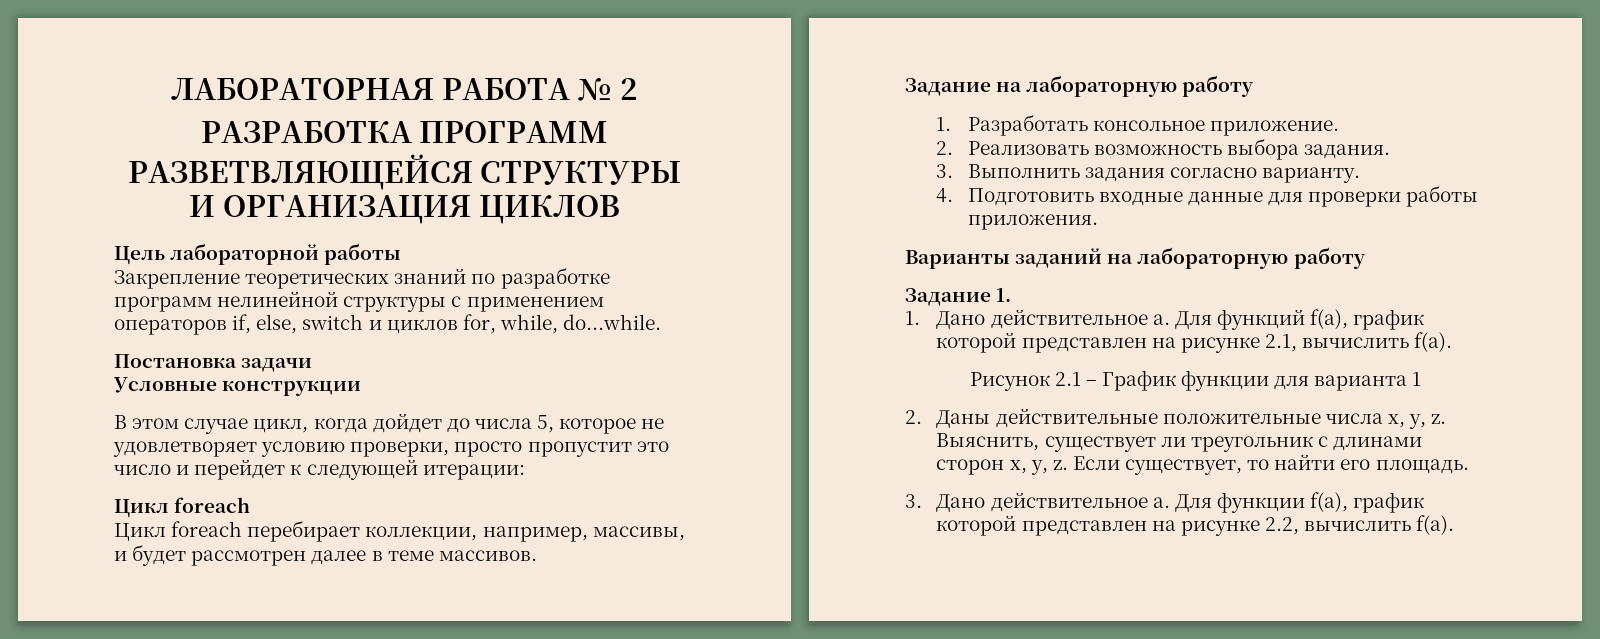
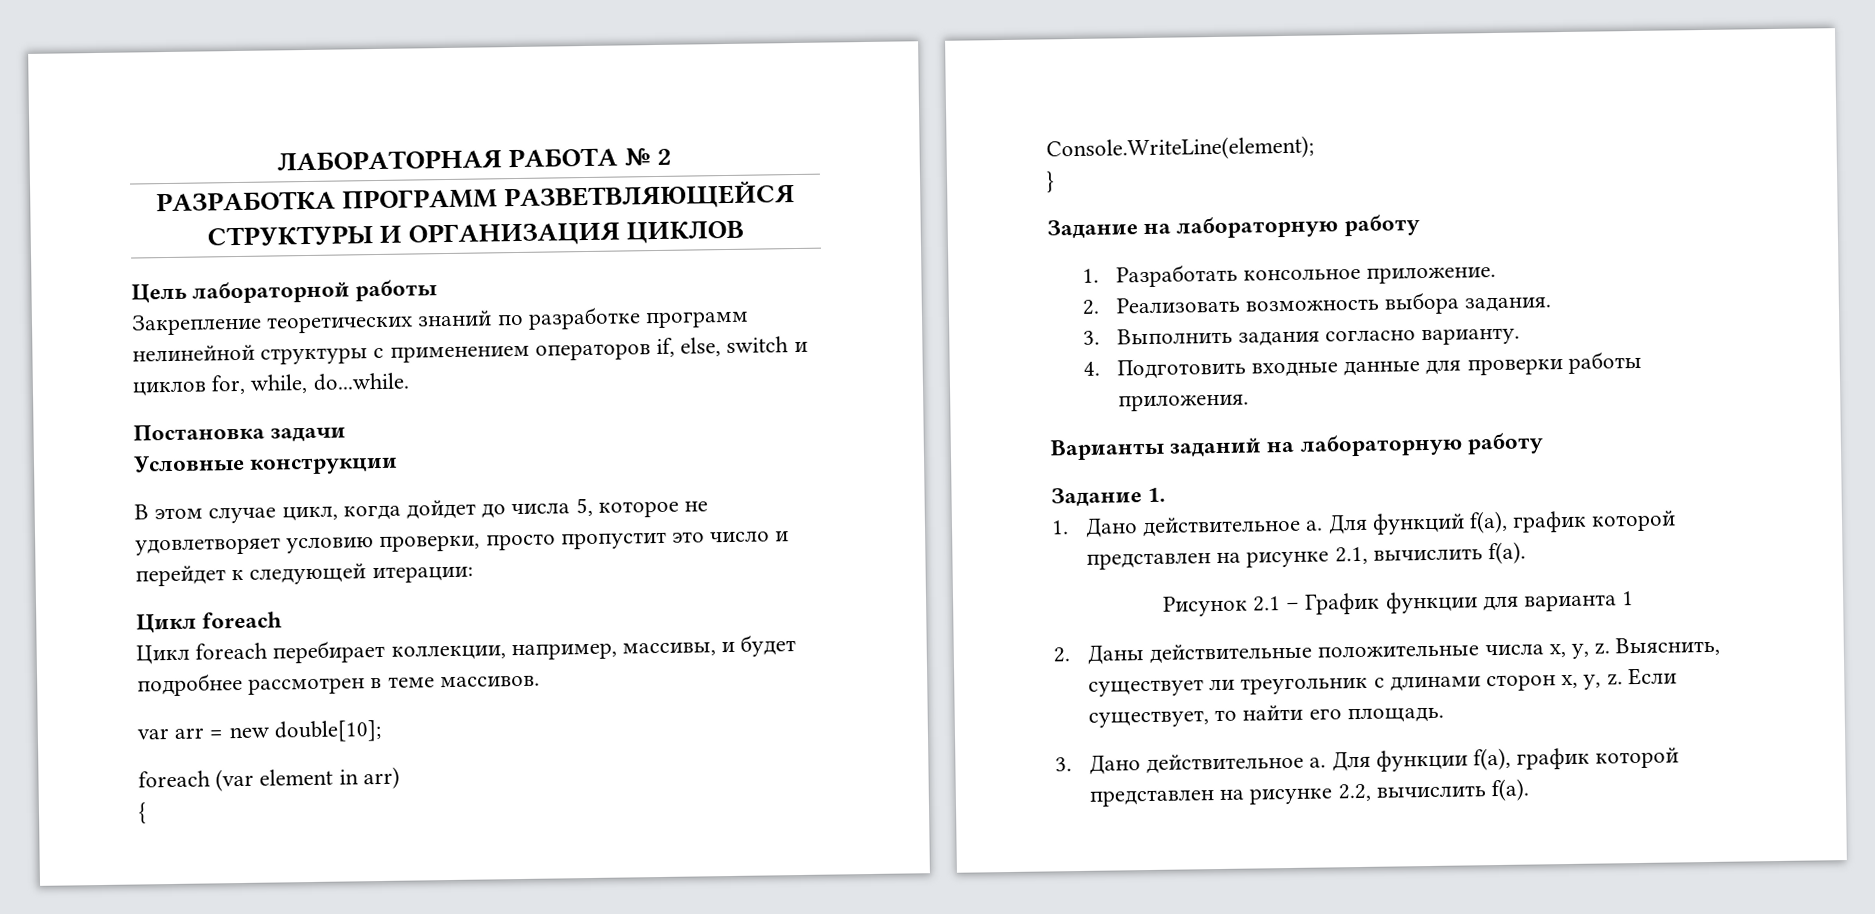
[191,550,367,566] рассмотрен далее -> [137,672,366,697] подробнее рассмотрен
(537, 555) none -> [137,719,382,743] [138,766,400,792] [138,802,147,824] [1046,135,1314,162] [1046,171,1055,193] // var arr = new double[10]; // foreach (var element in arr) // { // Console.WriteLine(element); // }

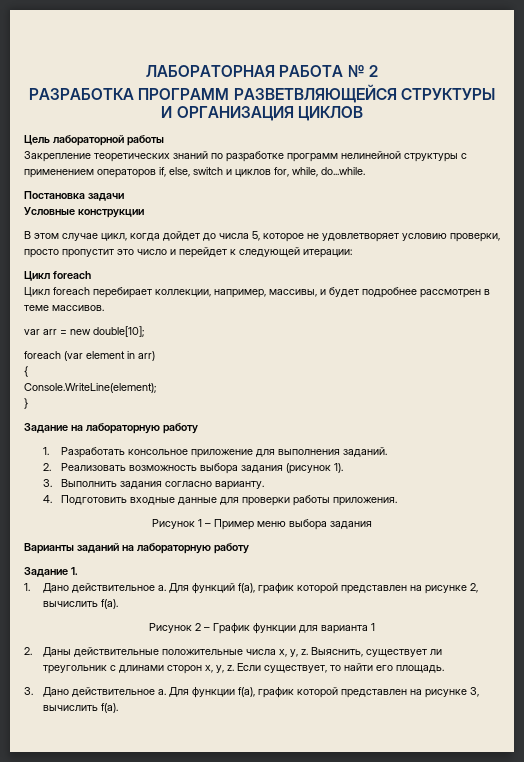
[1366,265,1497,284] приложение. -> [191,447,388,458] приложение для выполнения заданий.
[1464,296,1552,313] задания. -> [241,463,344,474] задания (рисунок 1).
(1249, 402) none -> [152,519,372,530] // Рисунок 1 – Пример меню выбора задания
[1334,546,1368,565] 2.1, -> [469,583,478,593] 2,
[1252,596,1281,612] 2.1 -> [195,623,201,631] 2
[1337,783,1371,802] 2.2, -> [469,687,479,697] 3,

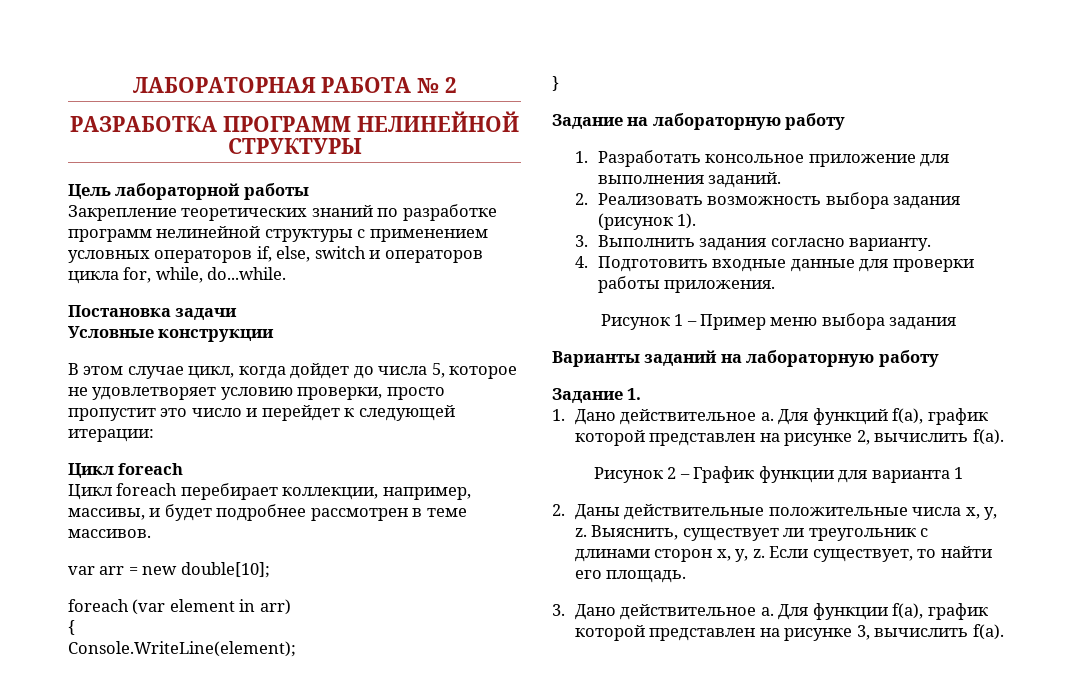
[233,84,397,103] РАЗВЕТВЛЯЮЩЕЙСЯ -> [356,111,519,132] НЕЛИНЕЙНОЙ
[161,106,363,121] И ОРГАНИЗАЦИЯ ЦИКЛОВ -> (362, 146) none
(94, 173) none -> [68,250,150,263] условных
[235,169,271,177] циклов -> [384,250,483,263] [68,271,119,284] операторов цикла

